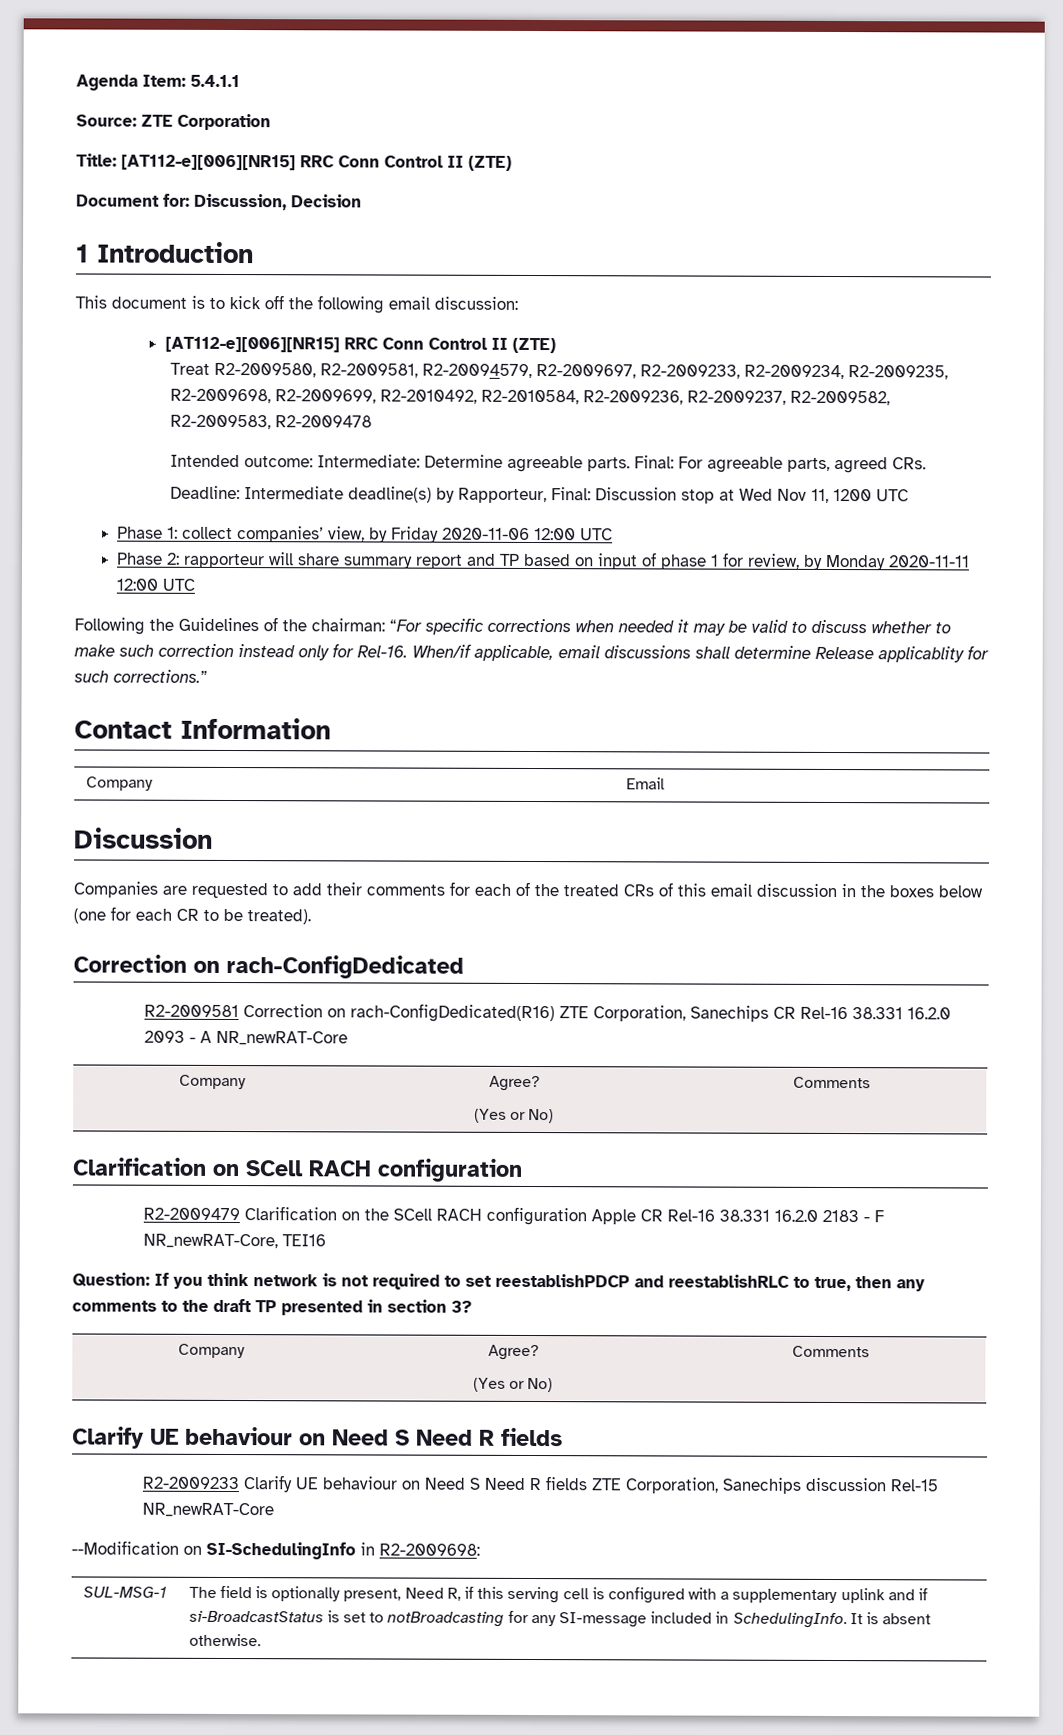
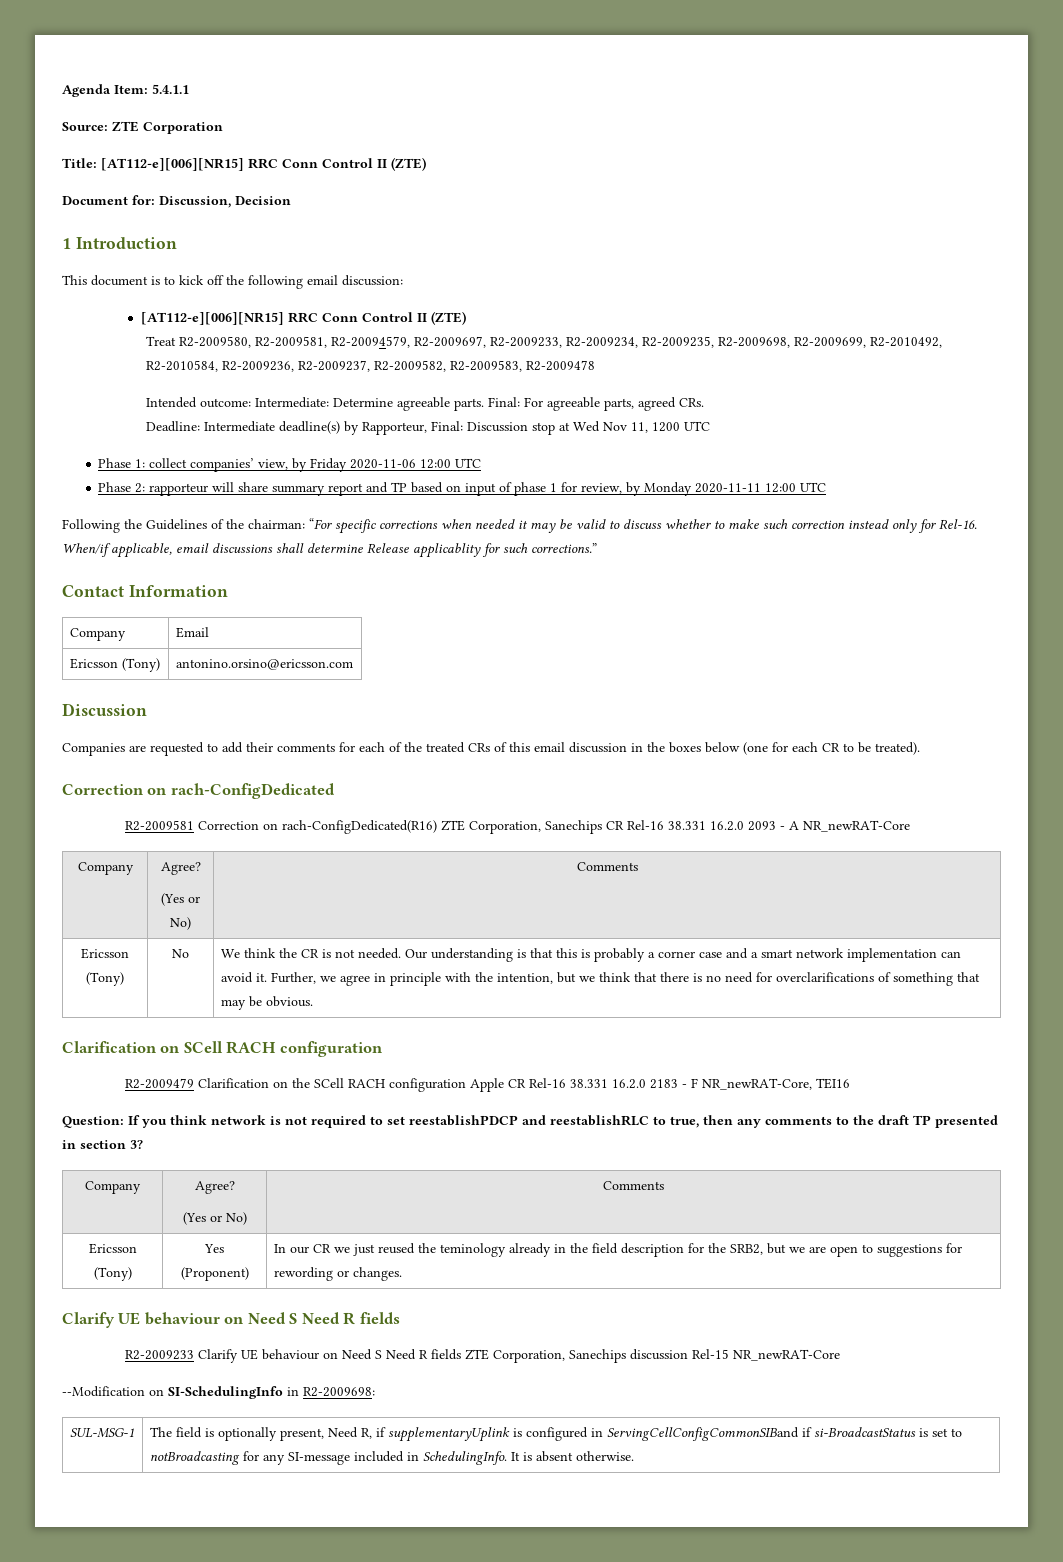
(665, 783) none -> [69,658,160,672] [175,659,353,670] // Ericsson (Tony) | antonino.orsino@ericsson.com
(871, 1082) none -> [81,948,129,959] [86,972,124,986] [172,949,189,958] [220,948,961,962] [220,972,980,986] [220,996,313,1010] // Ericsson (Tony) | No | We think the CR is not needed. Our understanding is that this is probably a corner case and a smart network implementation can avoid it. Further, we agree in principle with the intention, but we think that there is no need for overclarifications of something that may be obvious.
(870, 1351) none -> [88,1243,137,1254] [93,1267,132,1281] [204,1244,224,1253] [180,1267,249,1281] [273,1243,962,1257] [273,1267,402,1281] // Ericsson (Tony) | Yes (Proponent) | In our CR we just reused the teminology already in the field description for the SRB2, but we are open to suggestions for rewording or changes.
[477,1586,915,1604] this serving cell is configured with a supplementary uplink and -> [387,1427,799,1442] supplementaryUplink is configured in ServingCellConfigCommonSIBand

